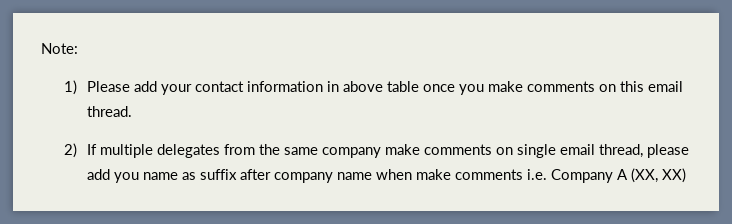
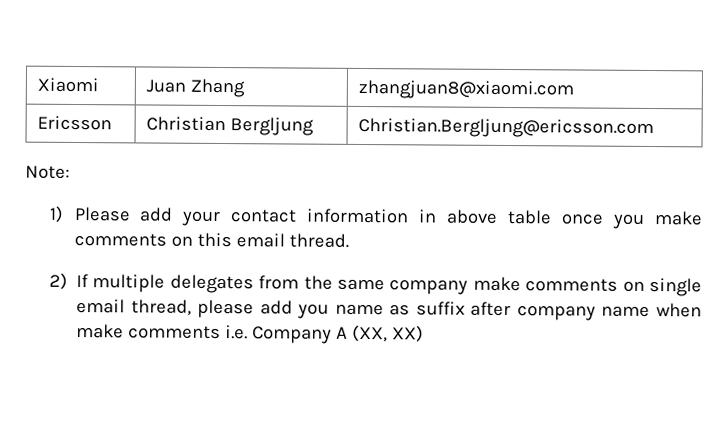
(41, 48) none -> [36,77,99,93] [145,78,245,98] [357,79,574,100] [36,115,112,131] [145,116,314,136] [357,117,654,139] Xiaomi | Juan Zhang | zhangjuan8@xiaomi.com // Ericsson | Christian Bergljung | Christian.Bergljung@ericsson.com //

